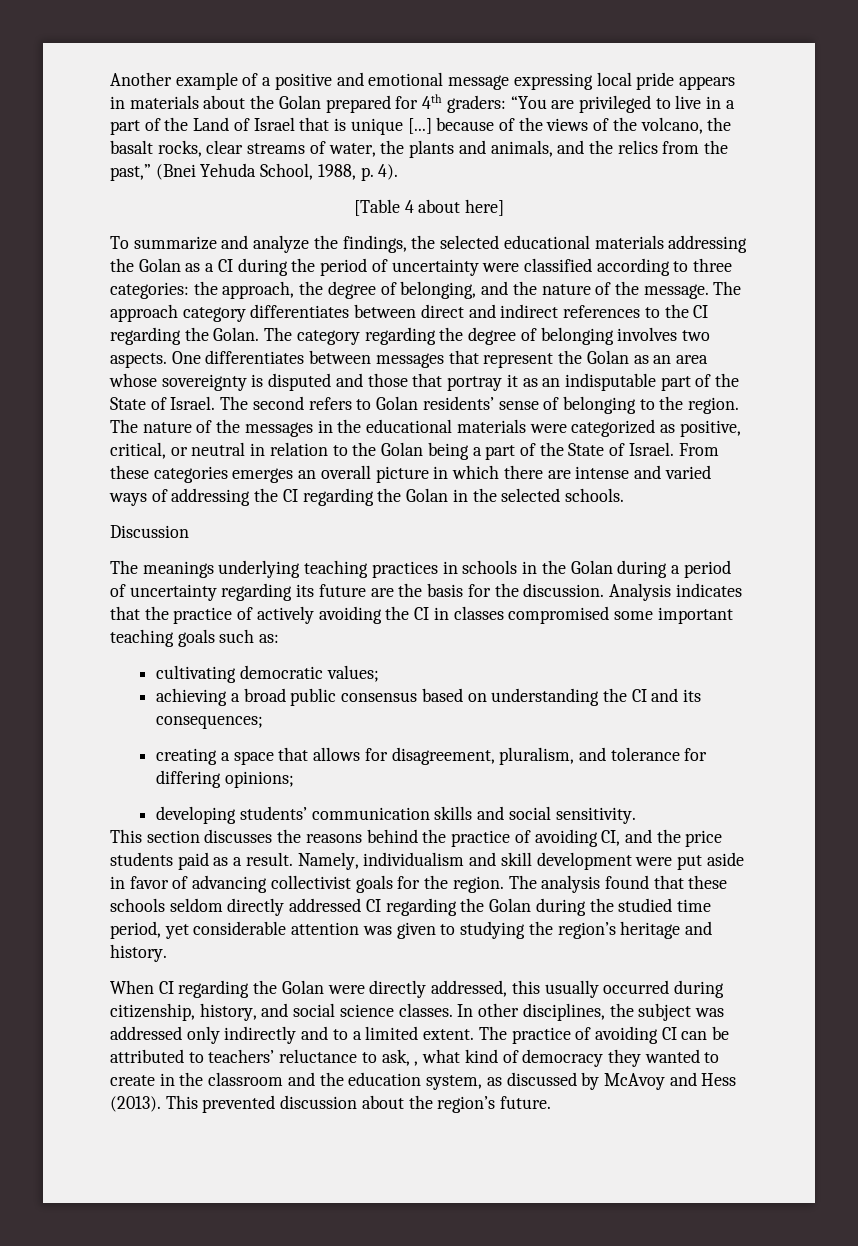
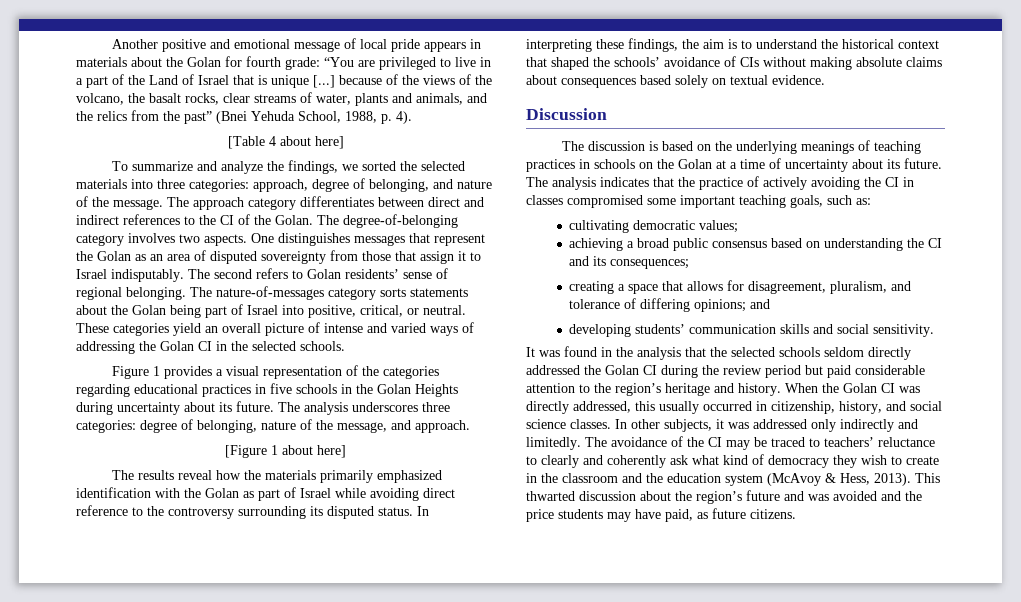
[175,72,272,90] example of a -> (159, 44) none
[513,73,593,90] expressing -> [344,38,357,49] of
[325,94,506,113] prepared for 4th graders: -> [225,56,320,70] for fourth grade:
[380,140,405,154] the -> (351, 99) none
[110,164,151,181] past,” -> [184,111,212,124] past”
[411,235,748,253] [110,258,733,276] [110,281,324,299] the selected educational materials addressing the Golan as a CI during the period of uncertainty were classified according to three categories: the approach, the -> [342,161,466,171] [76,179,308,192] we sorted the selected materials into three categories: approach,
[512,281,537,295] the -> (453, 184) none
[110,327,181,345] regarding -> [238,214,250,225] of
[296,327,614,345] category regarding the degree of belonging -> [343,214,458,228] [76,234,124,246] degree-of-belonging category
[205,350,372,364] differentiates between -> [278,233,350,246] distinguishes
[109,373,740,391] [110,396,216,410] whose sovereignty is disputed and those that portray it as an indisputable part of the State of Israel. -> [194,250,481,264] [76,269,184,282] of disputed sovereignty from those that assign it to Israel indisputably.
[562,396,740,414] [110,419,741,437] [110,442,719,460] [110,465,571,483] belonging to the region. The nature of the messages in the educational materials were categorized as positive, critical, or neutral in relation to the Golan being a part of the State of Israel. From these categories emerges an overall picture in which there are -> [76,286,468,300] [76,304,466,318] [76,322,320,336] regional belonging. The nature-of-messages category sorts statements about the Golan being part of Israel into positive, critical, or neutral. These categories yield an overall picture of
[282,488,449,506] CI regarding the Golan -> [160,341,212,351] Golan CI
[110,525,189,538] [110,560,301,578] Discussion // The meanings underlying -> [112,365,440,379] [76,383,458,397] [76,401,450,415] [76,419,470,433] [225,445,346,458] [112,470,443,483] [76,487,455,501] [76,505,429,519] [526,38,939,52] [526,56,942,70] [526,75,825,88] [526,108,607,120] [562,140,871,154] Figure 1 provides a visual representation of the categories regarding educational practices in five schools in the Golan Heights during uncertainty about its future. The analysis underscores three categories: degree of belonging, nature of the message, and approach. // [Figure 1 about here] // The results reveal how the materials primarily emphasized identification with the Golan as part of Israel while avoiding direct reference to the controversy surrounding its disputed status. In interpreting these findings, the aim is to understand the historical context that shaped the schools’ avoidance of CIs without making absolute claims about consequences based solely on textual evidence. // Discussion // The discussion is based on the underlying meanings of
[522,560,731,578] [110,583,671,601] in the Golan during a period of uncertainty regarding its future are the basis for the discussion. Analysis -> [639,158,942,172] [526,177,596,190] on the Golan at a time of uncertainty about its future. The analysis
[177,629,215,647] goals -> [790,195,823,208] goals,
[684,748,708,761] for -> [624,298,637,309] of
(294, 779) none -> [750,299,771,309] and
[110,829,723,847] [110,852,744,870] [110,875,728,893] This section discusses the reasons behind the practice of avoiding CI, and the price students paid as a result. Namely, individualism and skill development were put aside in favor of advancing collectivist goals for the region. The analysis found that these -> [526,346,775,360] It was found in the analysis that the selected
[365,898,711,916] [110,921,526,939] CI regarding the Golan during the studied time period, yet considerable attention was given to studying -> [584,365,925,378] [526,383,590,393] the Golan CI during the review period but paid considerable attention to
[110,980,365,998] // When CI regarding the Golan were -> [785,383,920,393] When the Golan CI was
[673,980,724,998] during -> [756,401,767,411] in
[522,1003,692,1021] disciplines, the subject -> [664,419,724,432] subjects, it
[332,1026,730,1044] [110,1049,419,1066] to a limited extent. The practice of avoiding CI can be attributed to teachers’ reluctance to ask, , -> [526,436,935,450] [526,455,688,468] limitedly. The avoidance of the CI may be traced to teachers’ reluctance to clearly and coherently ask
[644,1049,700,1063] wanted -> [861,455,887,465] wish
[426,1072,737,1090] [110,1095,552,1113] system, as discussed by McAvoy and Hess (2013). This prevented discussion about the region’s future. -> [725,473,940,486] [526,490,922,504] [526,508,796,522] system (McAvoy & Hess, 2013). This thwarted discussion about the region’s future and was avoided and the price students may have paid, as future citizens.

